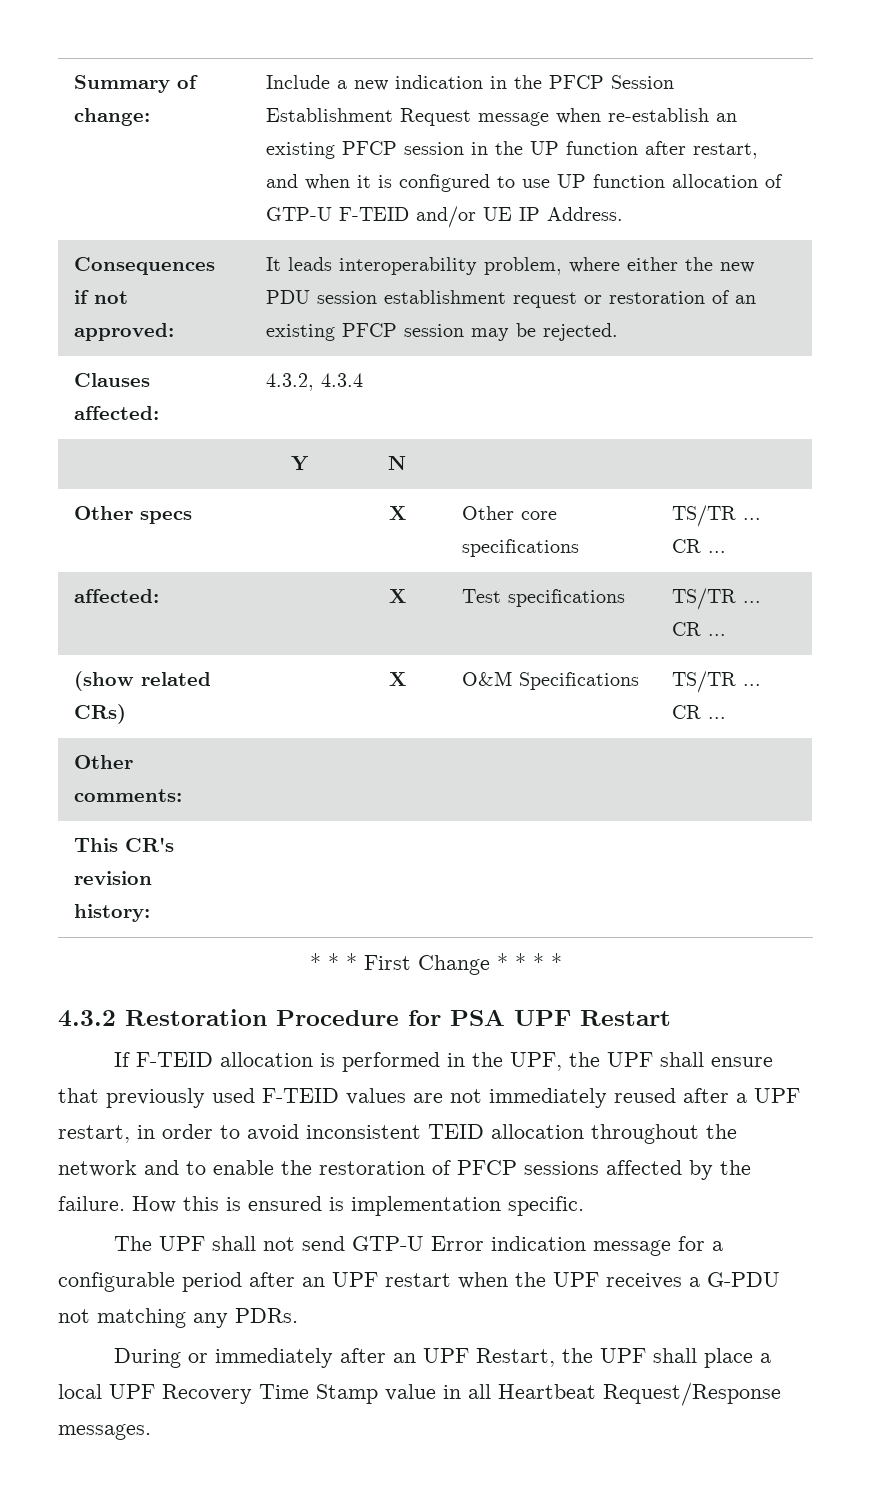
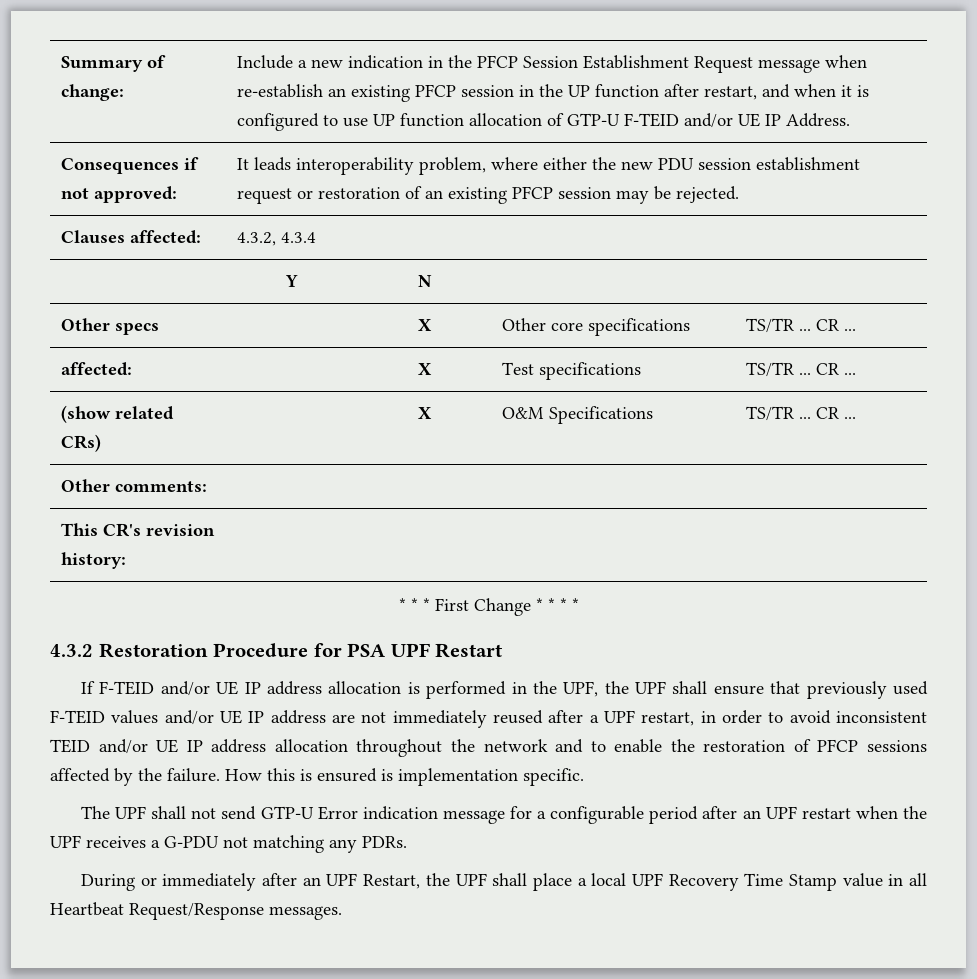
(213, 1059) none -> [160,681,322,696] and/or UE IP address
(406, 1096) none -> [164,710,326,725] and/or UE IP address
(484, 1131) none -> [98,739,267,754] and/or UE IP address

